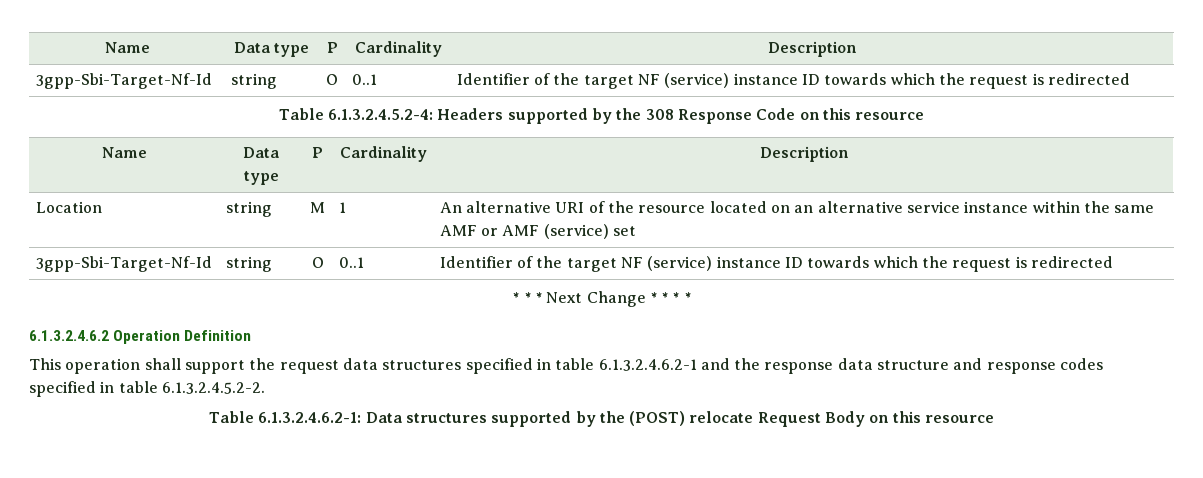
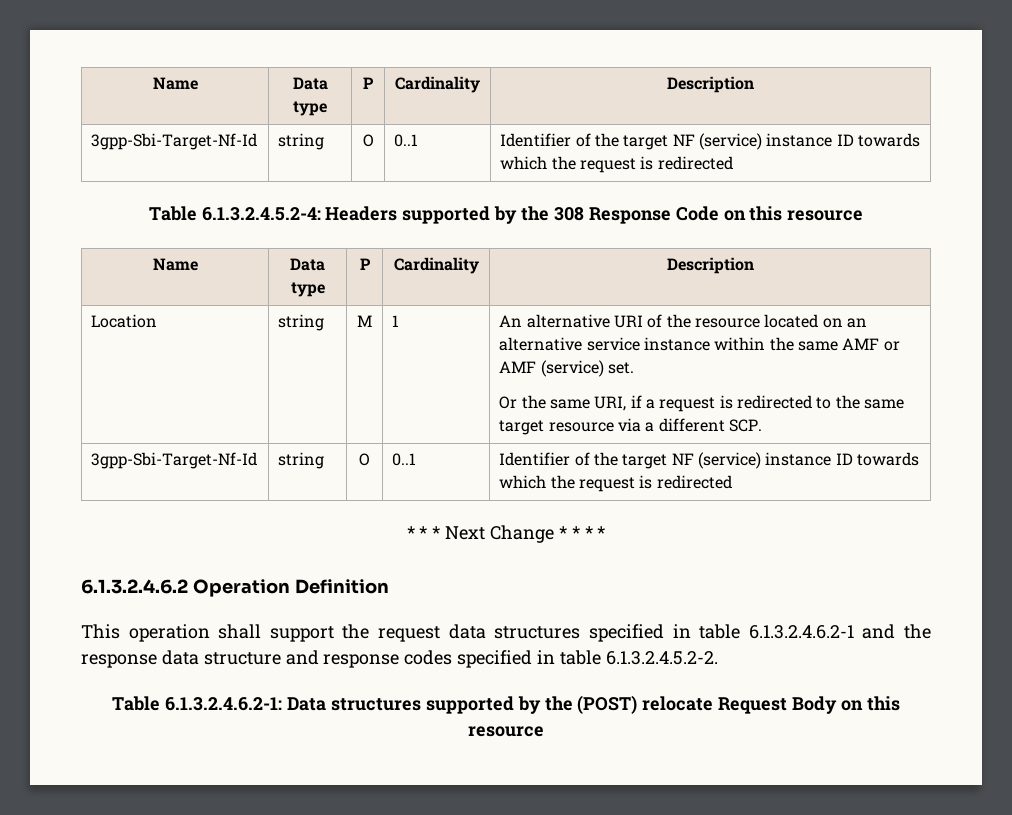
[613,226,637,236] set -> [607,362,634,374] [499,395,904,412] [499,418,762,435] set. // Or the same URI, if a request is redirected to the same target resource via a different SCP.

